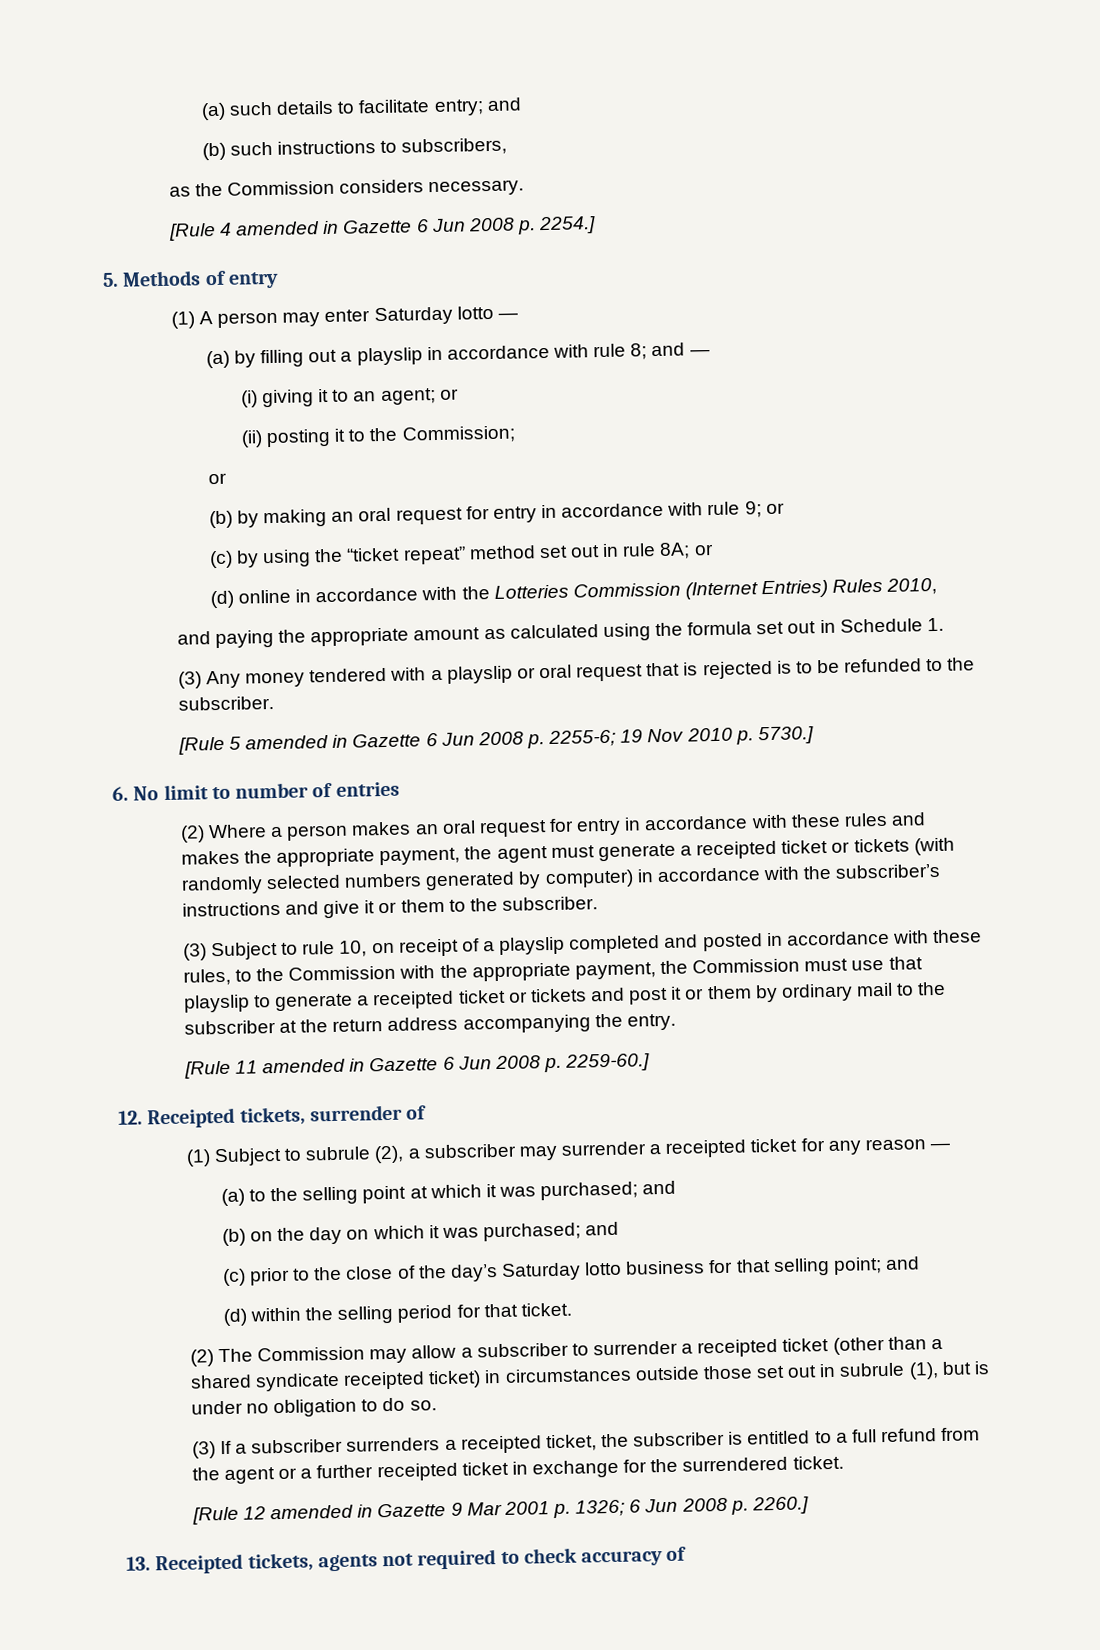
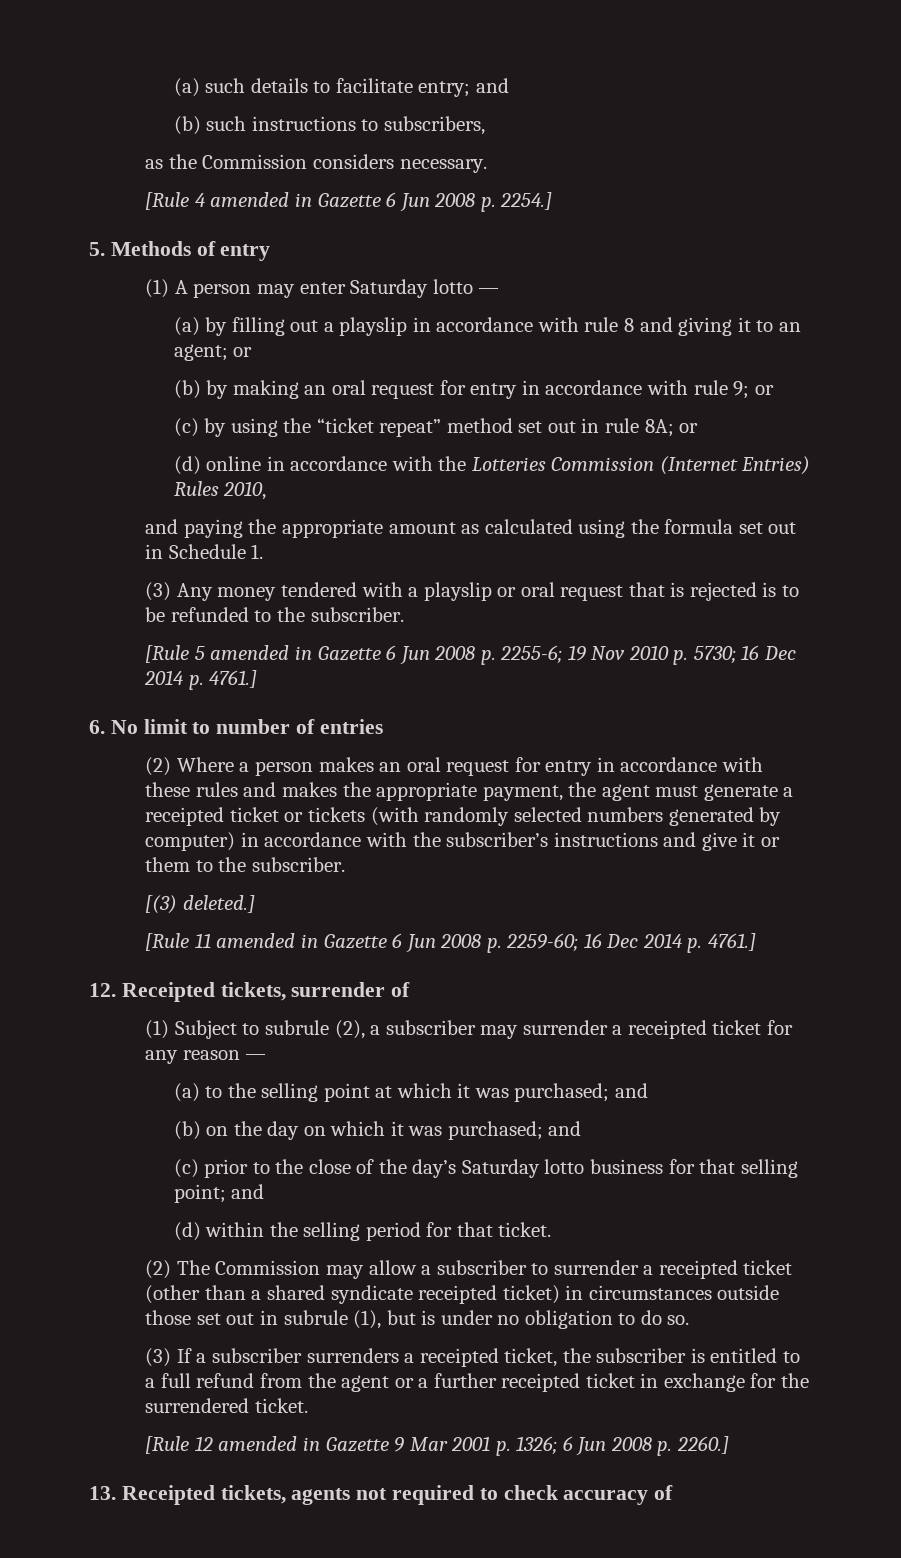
[630,342,710,360] [240,390,258,408] 8; and — // (i) -> [623,317,673,332] 8 and
[240,425,516,448] [207,472,227,485] // (ii) posting it to the Commission; // or -> (253, 352) none
[757,726,814,745] 5730.] -> [693,645,796,664] [144,670,258,690] 5730; 16 Dec 2014 p. 4761.]
[182,929,983,961] [182,956,923,986] [183,981,947,1013] [183,1013,676,1035] (3) Subject to rule 10, on receipt of a playslip completed and posted in accordance with these rules, to the Commission with the appropriate payment, the Commission must use that playslip to generate a receipted ticket or tickets and post it or them by ordinary mail to the subscriber at the return address accompanying the entry. -> [145,895,255,914] [(3) deleted.]
[565,1053,651,1072] 2259-60.] -> [506,933,756,953] 2259-60; 16 Dec 2014 p. 4761.]

